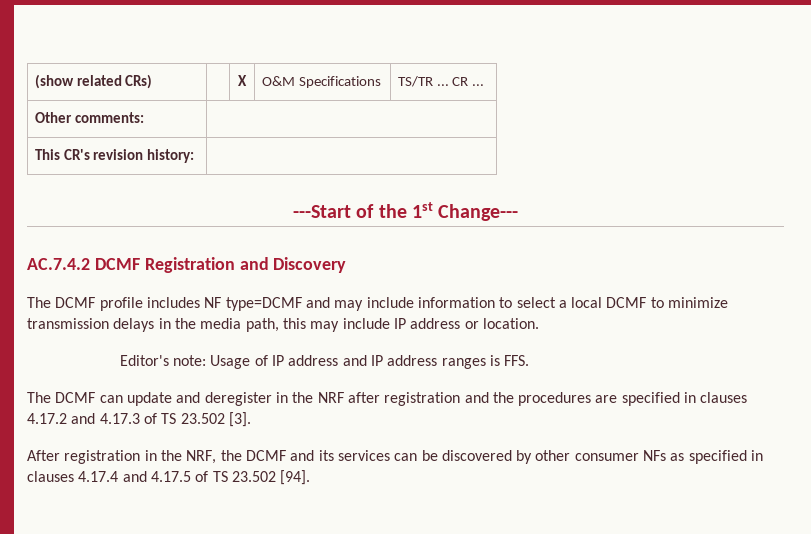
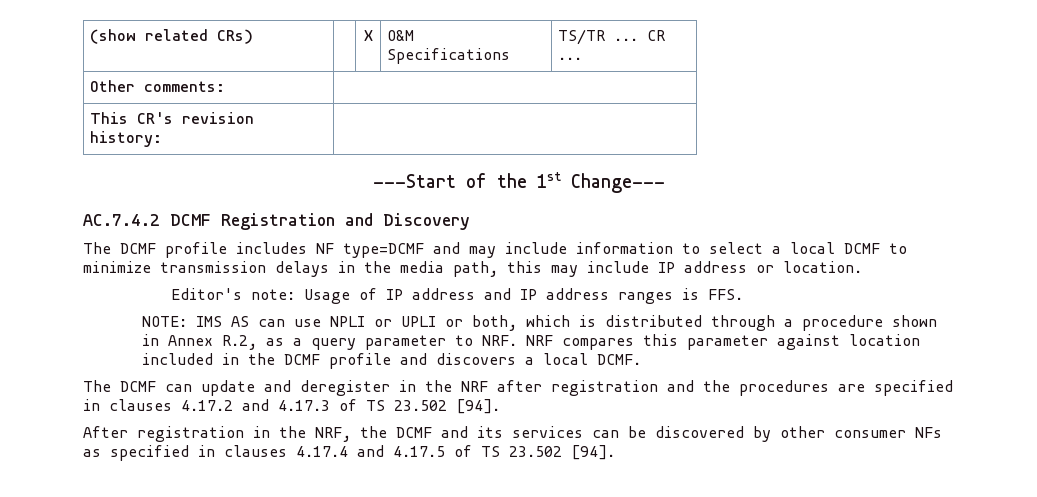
(530, 360) none -> [141,315,937,331] [141,334,920,350] [141,353,641,369] // NOTE: IMS AS can use NPLI or UPLI or both, which is distributed through a procedure shown in Annex R.2, as a query parameter to NRF. NRF compares this parameter against location included in the DCMF profile and discovers a local DCMF.
[228,412,251,427] [3]. -> [456,399,500,414] [94].

